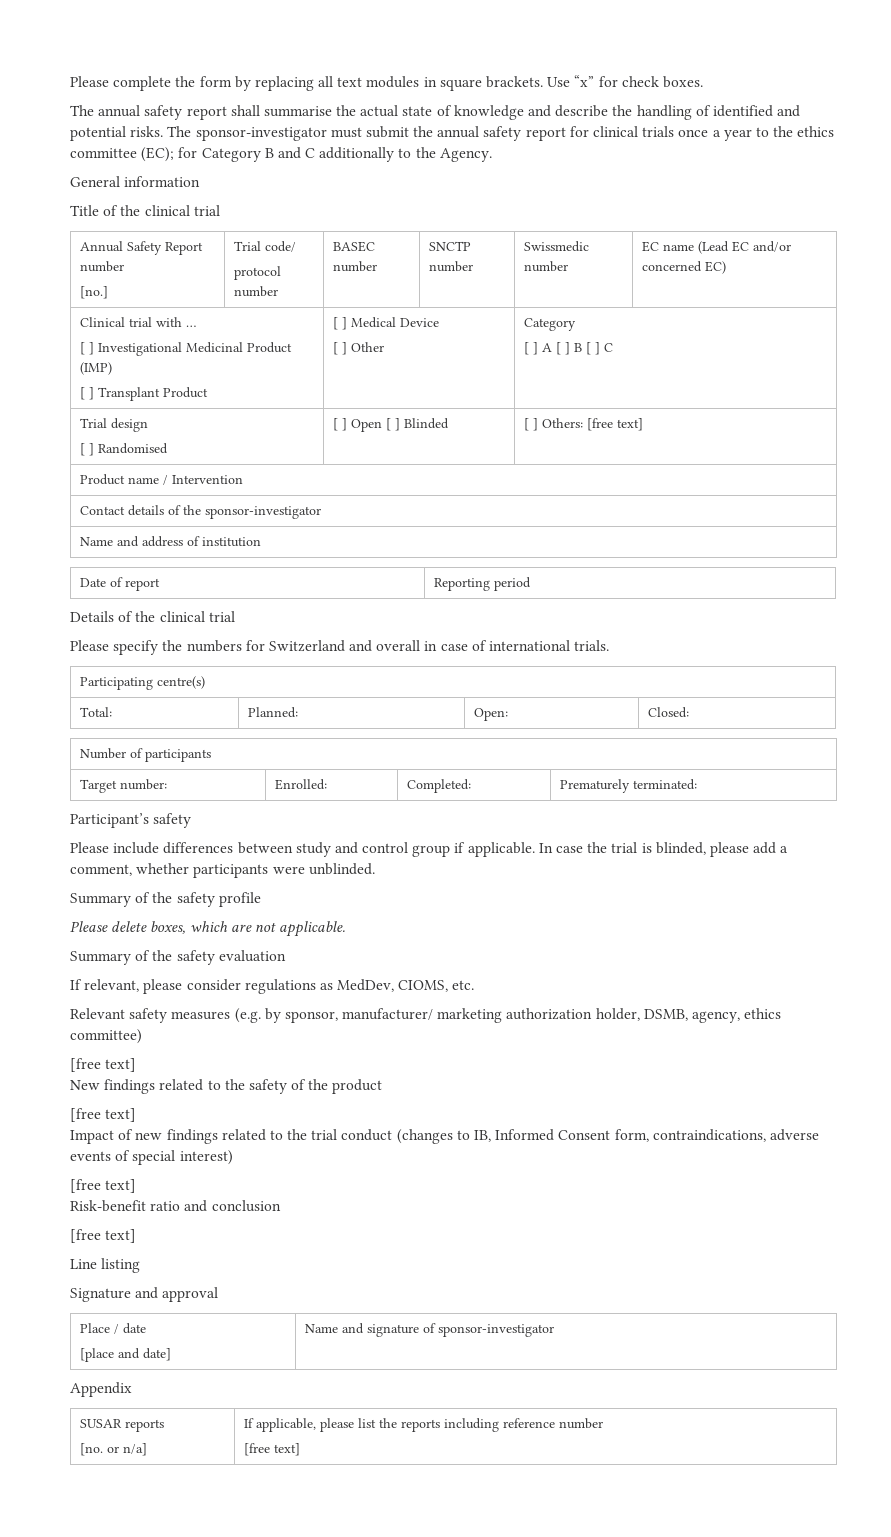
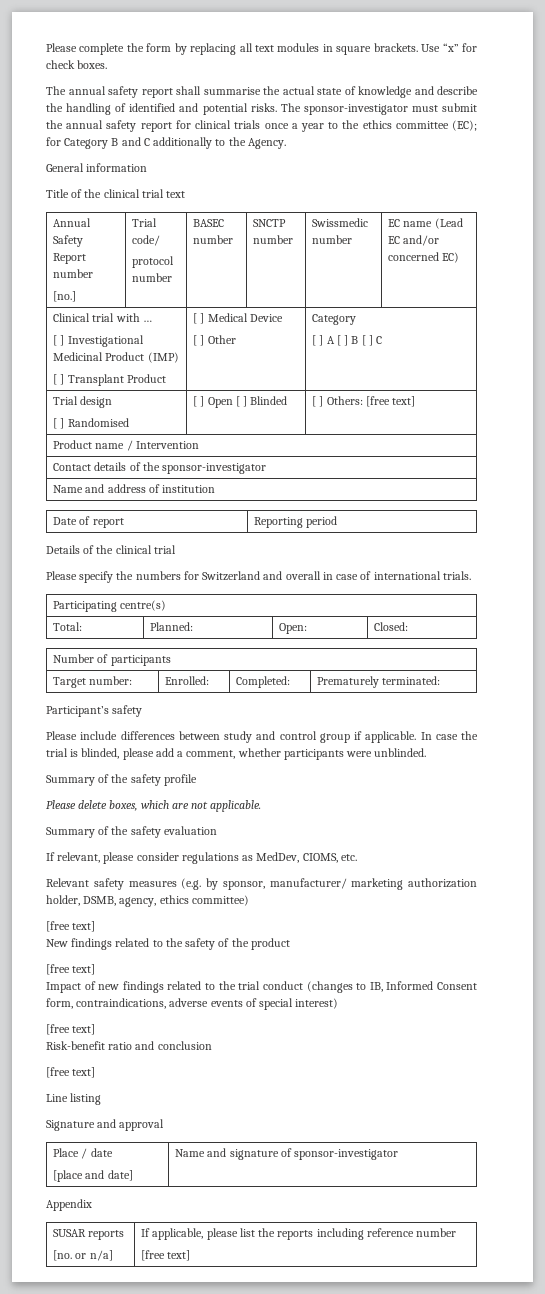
(220, 210) none -> [166,191,186,198] text

